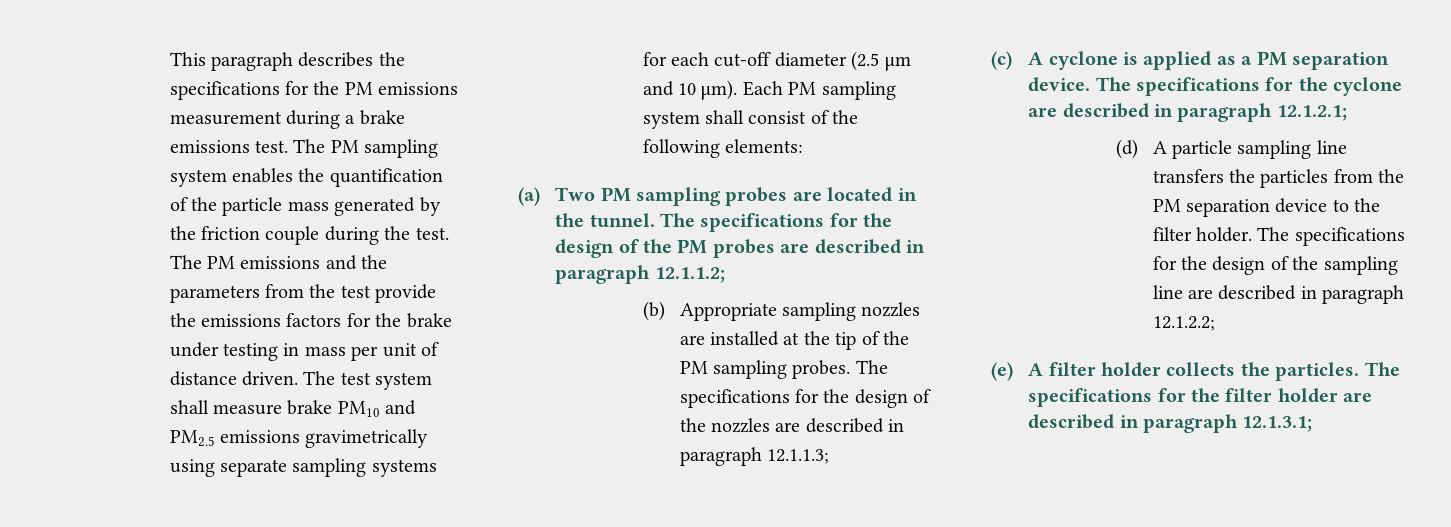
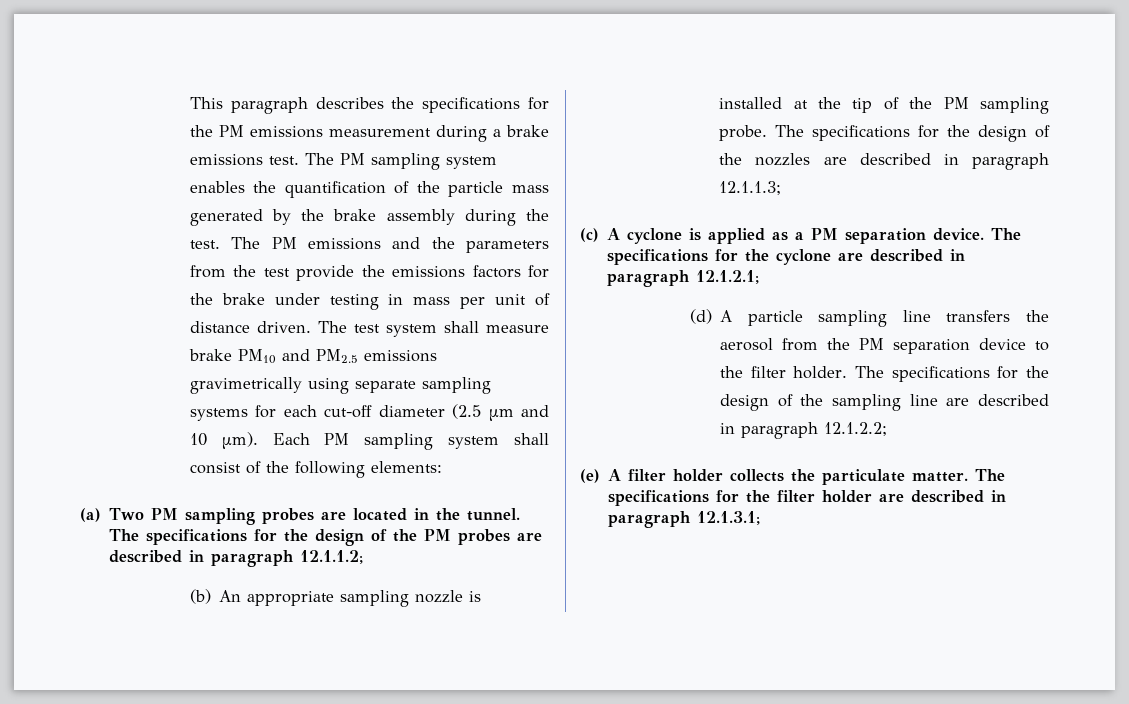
[200,226,320,245] friction couple -> [333,209,455,225] brake assembly
[679,302,921,321] [679,335,705,345] Appropriate sampling nozzles are -> [219,590,482,607] An appropriate sampling nozzle is
[792,360,851,379] probes. -> [719,125,768,141] probe.
[1260,169,1329,188] particles -> [720,338,774,351] aerosol
[1275,362,1360,381] particles. -> [822,469,969,485] particulate matter.

